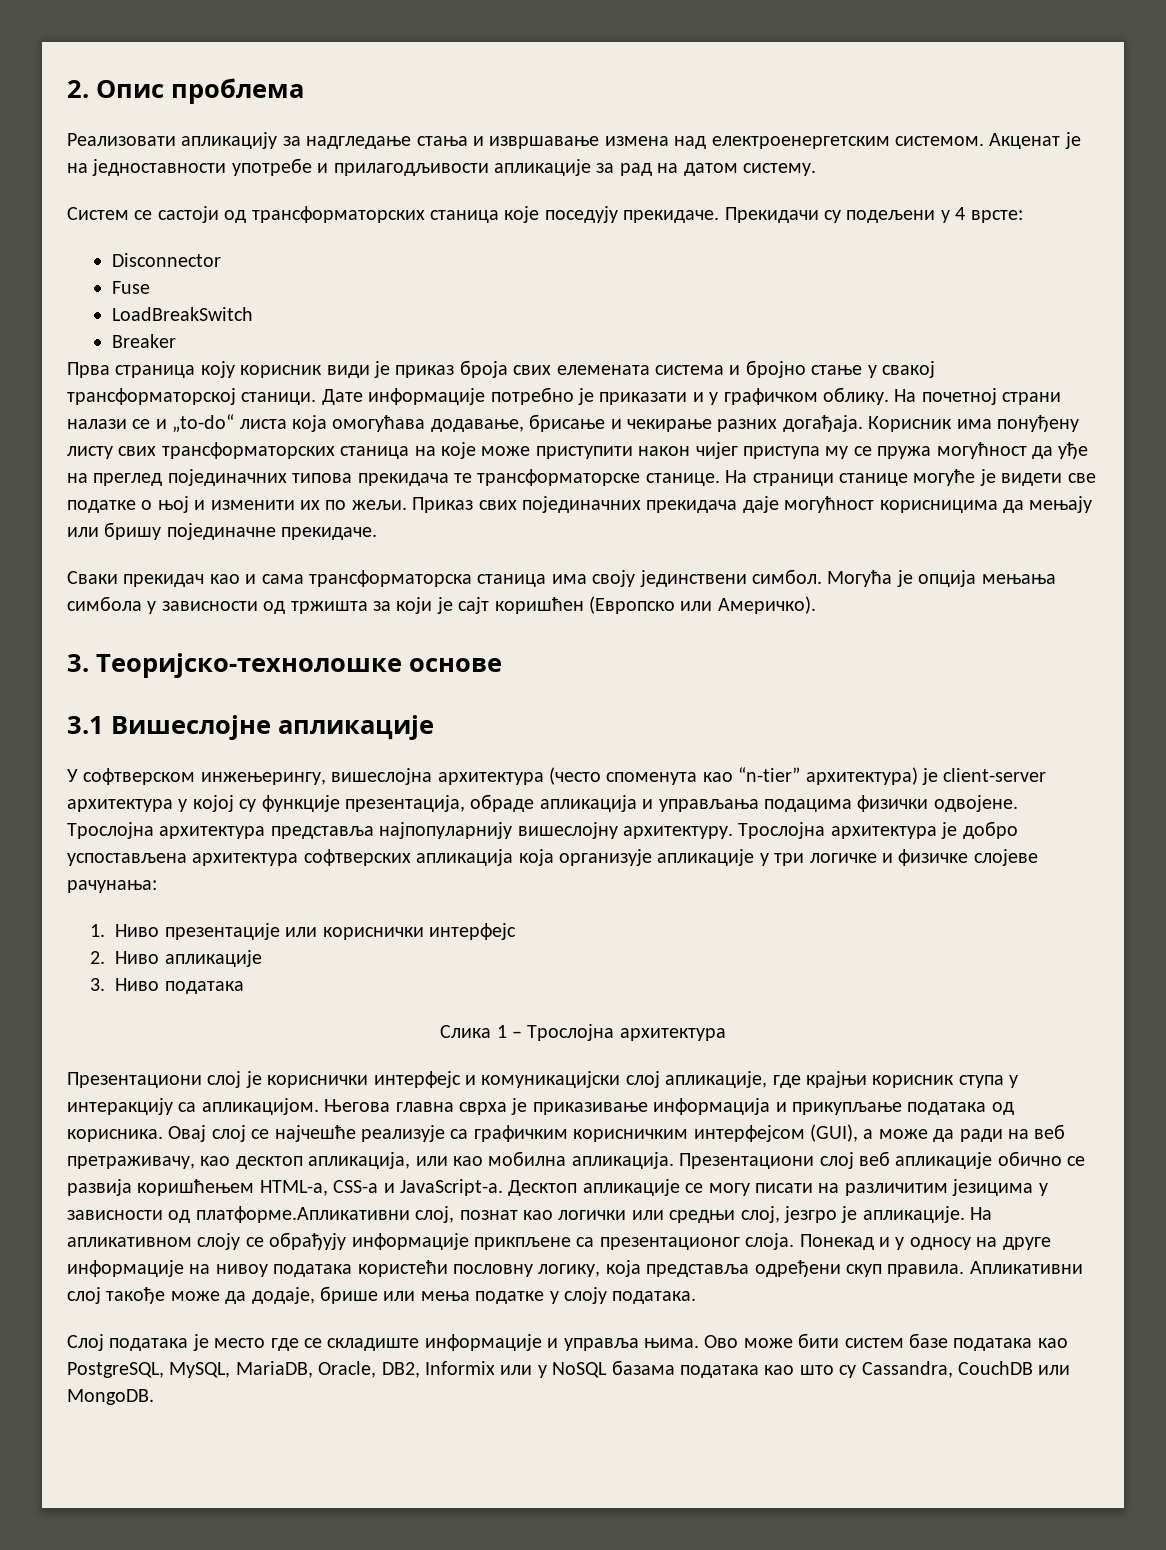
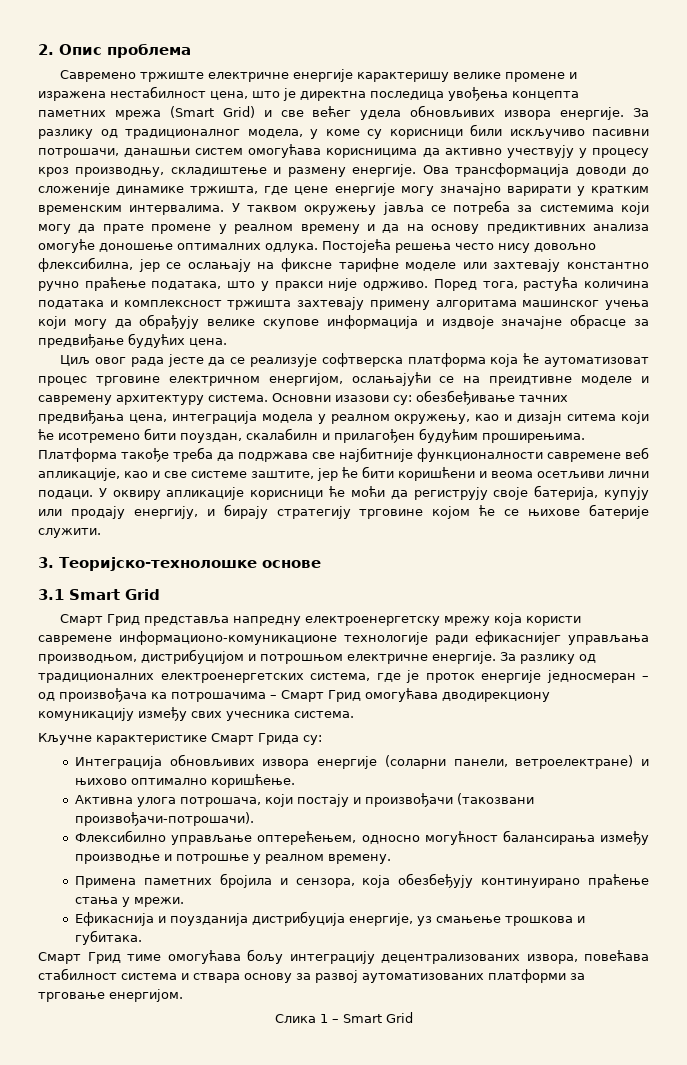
[67,132,1081,149] [67,158,816,176] [67,206,1023,223] [112,253,222,267] [112,281,151,294] [112,307,254,321] [112,334,177,348] [67,360,935,378] [67,387,1062,405] [67,414,1079,433] [67,442,1089,460] [67,469,1096,486] [67,496,1093,513] [67,522,378,540] [67,569,1056,587] [67,596,816,614] [67,653,502,678] [67,715,434,740] [67,767,1047,785] [67,794,1018,812] [67,821,1018,839] [67,849,1038,866] [67,880,157,893] [90,923,517,940] [90,950,262,967] [90,978,244,994] [440,1024,726,1041] [67,1071,1019,1088] [67,1098,1014,1115] [67,1124,1066,1142] [67,1151,1086,1169] [67,1179,1048,1196] [67,1206,993,1223] [67,1232,1051,1251] [67,1260,1083,1278] [67,1286,697,1305] [67,1333,1068,1351] [67,1360,1071,1378] [67,1389,154,1405] Реализовати апликацију за надгледање стања и извршавање измена над електроенергетским системом. Акценат је на једноставности употребе и прилагодљивости апликације за рад на датом систему. // Систем се састоји од трансформаторских станица које поседују прекидаче. Прекидачи су подељени у 4 врсте: // Disconnector // Fuse // LoadBreakSwitch // Breaker // Прва страница коју корисник види је приказ броја свих елемената система и бројно стање у свакој трансформаторској станици. Дате информације потребно је приказати и у графичком облику. На почетној страни налази се и „to-do“ листа која омогућава додавање, брисање и чекирање разних догађаја. Корисник има понуђену листу свих трансформаторских станица на које може приступити након чијег приступа му се пружа могућност да уђе на преглед појединачних типова прекидача те трансформаторске станице. На страници станице могуће је видети све податке о њој и изменити их по жељи. Приказ свих појединачних прекидача даје могућност корисницима да мењају или бришу појединачне прекидаче. // Сваки прекидач као и сама трансформаторска станица има своју јединствени симбол. Могућа је опција мењања симбола у зависности од тржишта за који је сајт коришћен (Европско или Америчко). // 3. Теоријско-технолошке основе // 3.1 Вишеслојне апликације // У софтверском инжењерингу, вишеслојна архитектура (често споменута као “n-tier” архитектура) је client-server архитектура у којој су функције презентација, обраде апликација и управљања подацима физички одвојене. Трослојна архитектура представља најпопуларнију вишеслојну архитектуру. Трослојна архитектура је добро успостављена архитектура софтверских апликација која организује апликације у три логичке и физичке слојеве рачунања: // 1. Ниво презентације или кориснички интерфејс // 2. Ниво апликације // 3. Ниво података // Слика 1 – Трослојна архитектура // Презентациони слој је кориснички интерфејс и комуникацијски слој апликације, где крајњи корисник ступа у интеракцију са апликацијом. Његова главна сврха је приказивање информација и прикупљање података од корисника. Овај слој се најчешће реализује са графичким корисничким интерфејсом (GUI), а може да ради на веб претраживачу, као десктоп апликација, или као мобилна апликација. Презентациони слој веб апликације обично се развија коришћењем HTML-a, CSS-a и JavaScript-a. Десктоп апликације се могу писати на различитим језицима у зависности од платформе.Апликативни слој, познат као логички или средњи слој, језгро је апликације. На апликативном слоју се обрађују информације прикпљене са презентационог слоја. Понекад и у односу на друге информације на нивоу података користећи пословну логику, која представља одређени скуп правила. Апликативни слој такође може да додаје, брише или мења податке у слоју података. // Слој података је место где се складиште информације и управља њима. Ово може бити систем базе података као PostgreSQL, MySQL, MariaDB, Oracle, DB2, Informix или у NoSQL базама података као што су Cassandra, CouchDB или MongoDB. -> [60,69,578,82] [38,86,579,101] [38,105,649,120] [38,124,649,139] [38,144,649,158] [38,163,650,177] [38,183,650,196] [38,200,649,215] [38,224,650,234] [38,239,596,253] [38,257,650,272] [38,277,650,291] [38,297,649,310] [38,314,649,329] [38,333,227,348] [60,353,650,367] [38,372,650,386] [38,390,568,405] [38,410,650,424] [38,428,585,443] [38,447,649,462] [38,466,649,481] [38,485,649,500] [38,504,650,519] [38,528,101,538] [38,557,321,571] [38,589,160,600] [60,613,582,626] [38,631,649,645] [38,649,596,664] [38,670,649,683] [38,688,550,702] [38,707,354,721] [38,733,322,745] [75,754,649,769] [75,774,296,788] [75,793,535,807] [75,812,255,826] [75,830,649,845] [75,854,392,864] [75,873,649,888] [75,897,185,907] [75,911,586,926] [75,930,143,945] [38,949,649,964] [38,968,585,983] [38,989,183,1002] [274,1012,413,1023] Савремено тржиште електричне енергије карактеришу велике промене и изражена нестабилност цена, што је директна последица увођења концепта паметних мрежа (Smart Grid) и све већег удела обновљивих извора енергије. За разлику од традиционалног модела, у коме су корисници били искључиво пасивни потрошачи, данашњи систем омогућава корисницима да активно учествују у процесу кроз производњу, складиштење и размену енергије. Ова трансформација доводи до сложеније динамике тржишта, где цене енергије могу значајно варирати у кратким временским интервалима. У таквом окружењу јавља се потреба за системима који могу да прате промене у реалном времену и да на основу предиктивних анализа омогуће доношење оптималних одлука. Постојећа решења често нису довољно флексибилна, јер се ослањају на фиксне тарифне моделе или захтевају константно ручно праћење података, што у пракси није одрживо. Поред тога, растућа количина података и комплексност тржишта захтевају примену алгоритама машинског учења који могу да обрађују велике скупове информација и издвоје значајне обрасце за предвиђање будућих цена. // Циљ овог рада јесте да се реализује софтверска платформа која ће аутоматизоват процес трговине електричном енергијом, ослањајући се на преидтивне моделе и савремену архитектуру система. Основни изазови су: обезбеђивање тачних предвиђања цена, интеграција модела у реалном окружењу, као и дизајн ситема који ће исотремено бити поуздан, скалабилн и прилагођен будућим проширењима. Платформа такође треба да подржава све најбитније функционалности савремене веб апликације, као и све системе заштите, јер ће бити коришћени и веома осетљиви лични подаци. У оквиру апликације корисници ће моћи да региструју своје батерија, купују или продају енергију, и бирају стратегију трговине којом ће се њихове батерије служити. // 3. Теоријско-технолошке основе // 3.1 Smart Grid // Смарт Грид представља напредну електроенергетску мрежу која користи савремене информационо-комуникационе технологије ради ефикаснијег управљања производњом, дистрибуцијом и потрошњом електричне енергије. За разлику од традиционалних електроенергетских система, где је проток енергије једносмеран – од произвођача ка потрошачима – Смарт Грид омогућава дводирекциону комуникацију између свих учесника система. // Кључне карактеристике Смарт Грида су: // Интеграција обновљивих извора енергије (соларни панели, ветроелектране) и њихово оптимално коришћење. // Активна улога потрошача, који постају и произвођачи (такозвани произвођачи-потрошачи). // Флексибилно управљање оптерећењем, односно могућност балансирања између производње и потрошње у реалном времену. // Примена паметних бројила и сензора, која обезбеђују континуирано праћење стања у мрежи. // Ефикаснија и поузданија дистрибуција енергије, уз смањење трошкова и губитака. // Смарт Грид тиме омогућава бољу интеграцију децентрализованих извора, повећава стабилност система и ствара основу за развој аутоматизованих платформи за трговање енергијом. // Слика 1 – Smart Grid

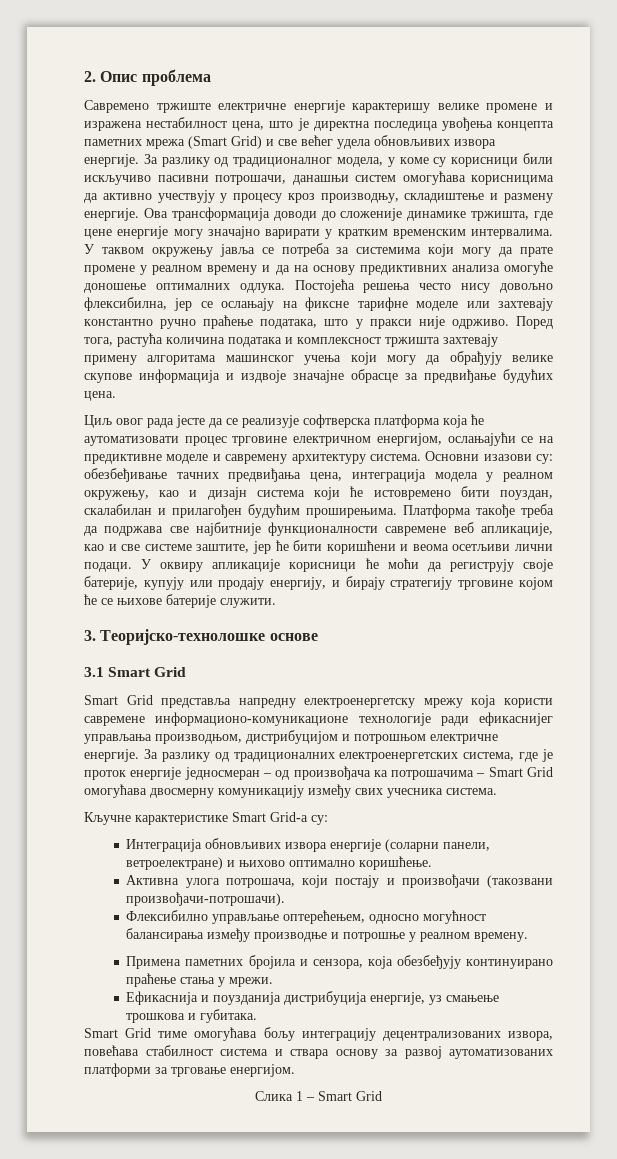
[544,357,650,367] аутоматизоват -> [84,436,179,446] аутоматизовати
[489,376,573,386] преидтивне -> [84,454,162,464] предиктивне
[567,414,617,421] ситема -> [256,490,305,497] система
[58,433,140,443] исотремено -> [373,490,451,500] истовремено
[246,428,318,440] скалабилн -> [84,504,152,515] скалабилан
[534,485,599,500] батерија, -> [84,576,138,590] батерије,
[60,614,141,626] Смарт Грид -> [84,695,153,705] Smart Grid
[281,688,550,702] Смарт Грид омогућава дводирекциону -> [488,767,553,777] [84,784,214,798] Smart Grid омогућава двосмерну
[211,733,299,745] Смарт Грида -> [232,812,308,822] Smart Grid-а
[38,952,121,964] Смарт Грид -> [84,1028,152,1038] Smart Grid

